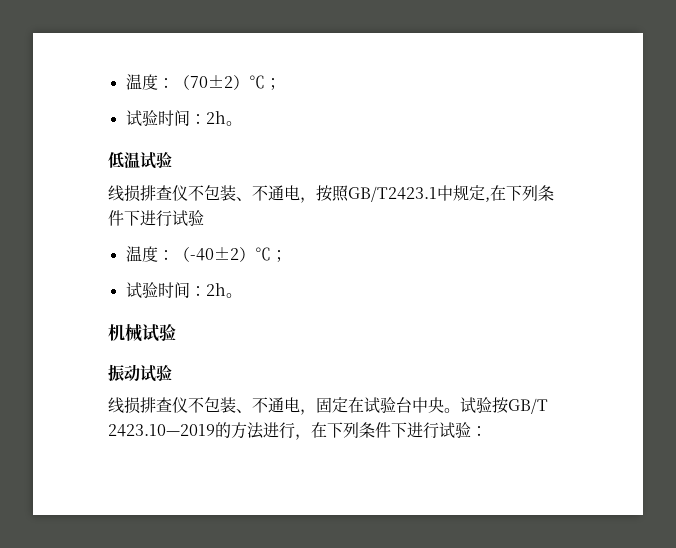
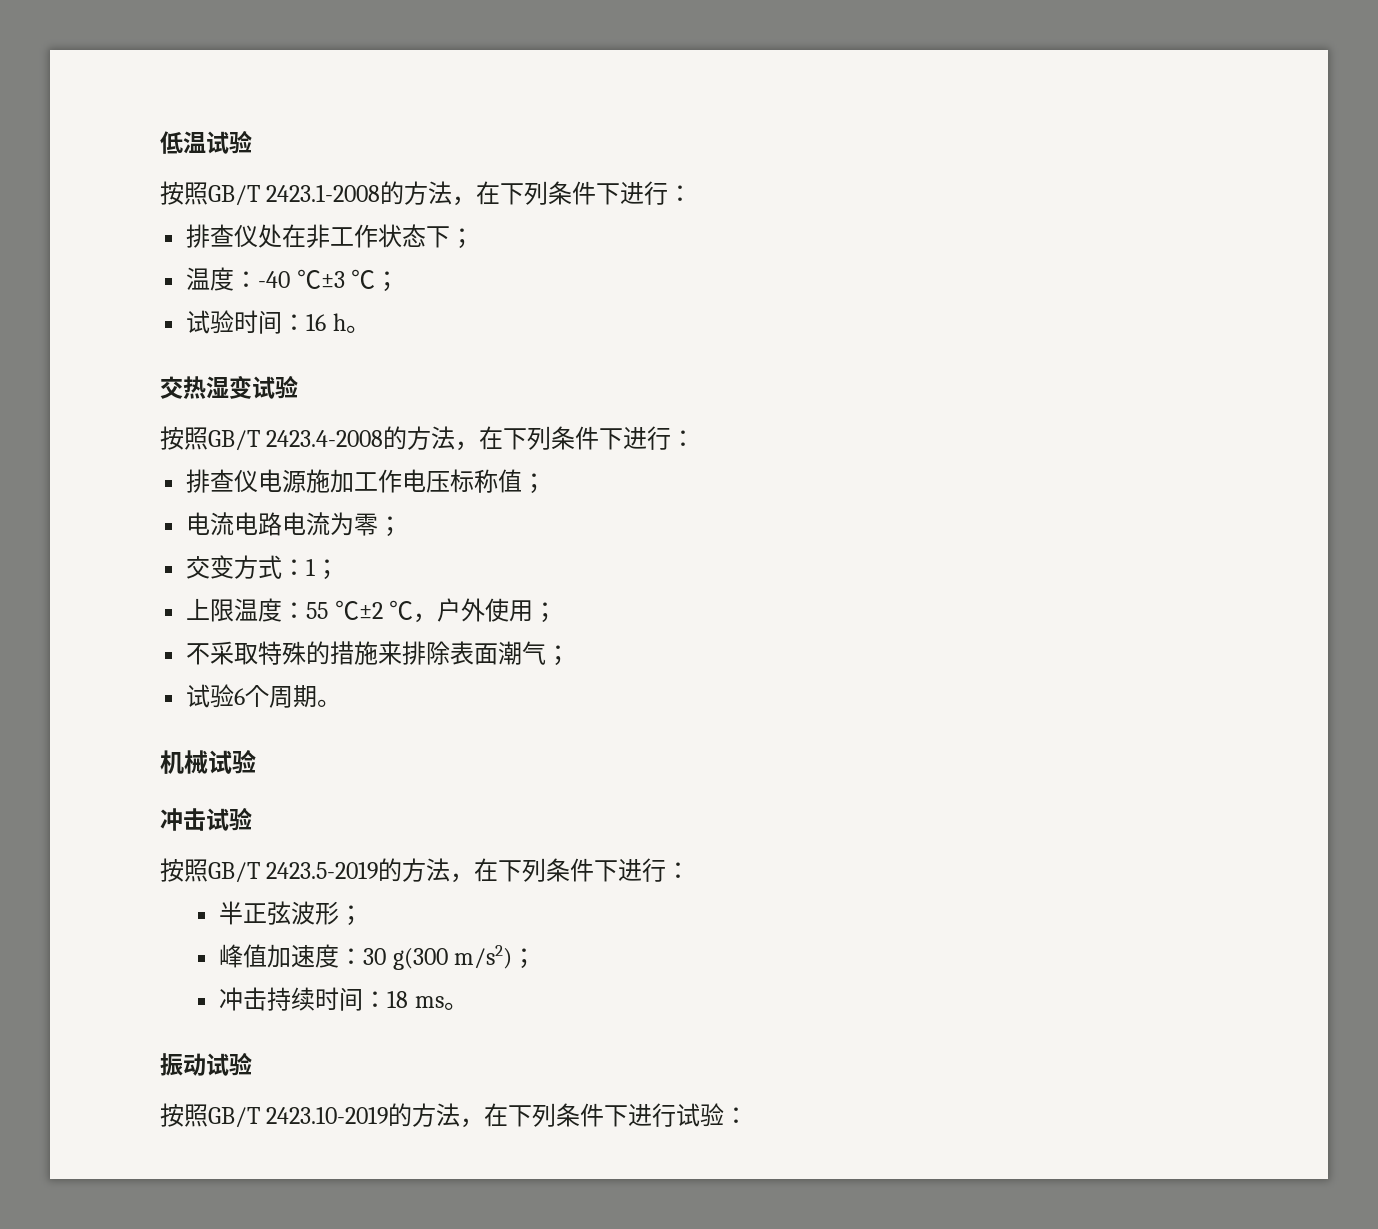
[125,74,281,90] [125,110,242,126] [108,152,172,169] [108,185,554,203] [108,210,204,227] [125,246,287,262] [125,282,242,298] [108,324,176,342] [108,364,172,382] [108,397,548,415] [108,422,295,439] 温度：（70±2）℃； // 试验时间：2h。 // 低温试验 // 线损排查仪不包装、不通电，按照GB/T2423.1中规定,在下列条件下进行试验 // 温度：（-40±2）℃； // 试验时间：2h。 // 机械试验 // 振动试验 // 线损排查仪不包装、不通电，固定在试验台中央。试验按GB/T 2423.10—2019的方法进行 -> [160,130,252,154] [160,181,693,206] [186,224,475,249] [186,267,400,292] [186,310,370,334] [160,375,298,399] [160,426,696,451] [186,469,547,494] [186,512,403,537] [186,555,340,580] [186,598,558,623] [186,641,571,666] [186,684,342,708] [160,749,256,774] [160,807,252,831] [160,858,691,883] [219,901,364,926] [219,944,537,970] [219,987,468,1011] [160,1052,252,1076] [160,1103,461,1128] 低温试验 // 按照GB/T 2423.1-2008的方法，在下列条件下进行： // 排查仪处在非工作状态下； // 温度：-40 ℃±3 ℃； // 试验时间：16 h。 // 交热湿变试验 // 按照GB/T 2423.4-2008的方法，在下列条件下进行： // 排查仪电源施加工作电压标称值； // 电流电路电流为零； // 交变方式：1； // 上限温度：55 ℃±2 ℃，户外使用； // 不采取特殊的措施来排除表面潮气； // 试验6个周期。 // 机械试验 // 冲击试验 // 按照GB/T 2423.5-2019的方法，在下列条件下进行： // 半正弦波形； // 峰值加速度：30 g(300 m/s2)； // 冲击持续时间：18 ms。 // 振动试验 // 按照GB/T 2423.10-2019的方法

